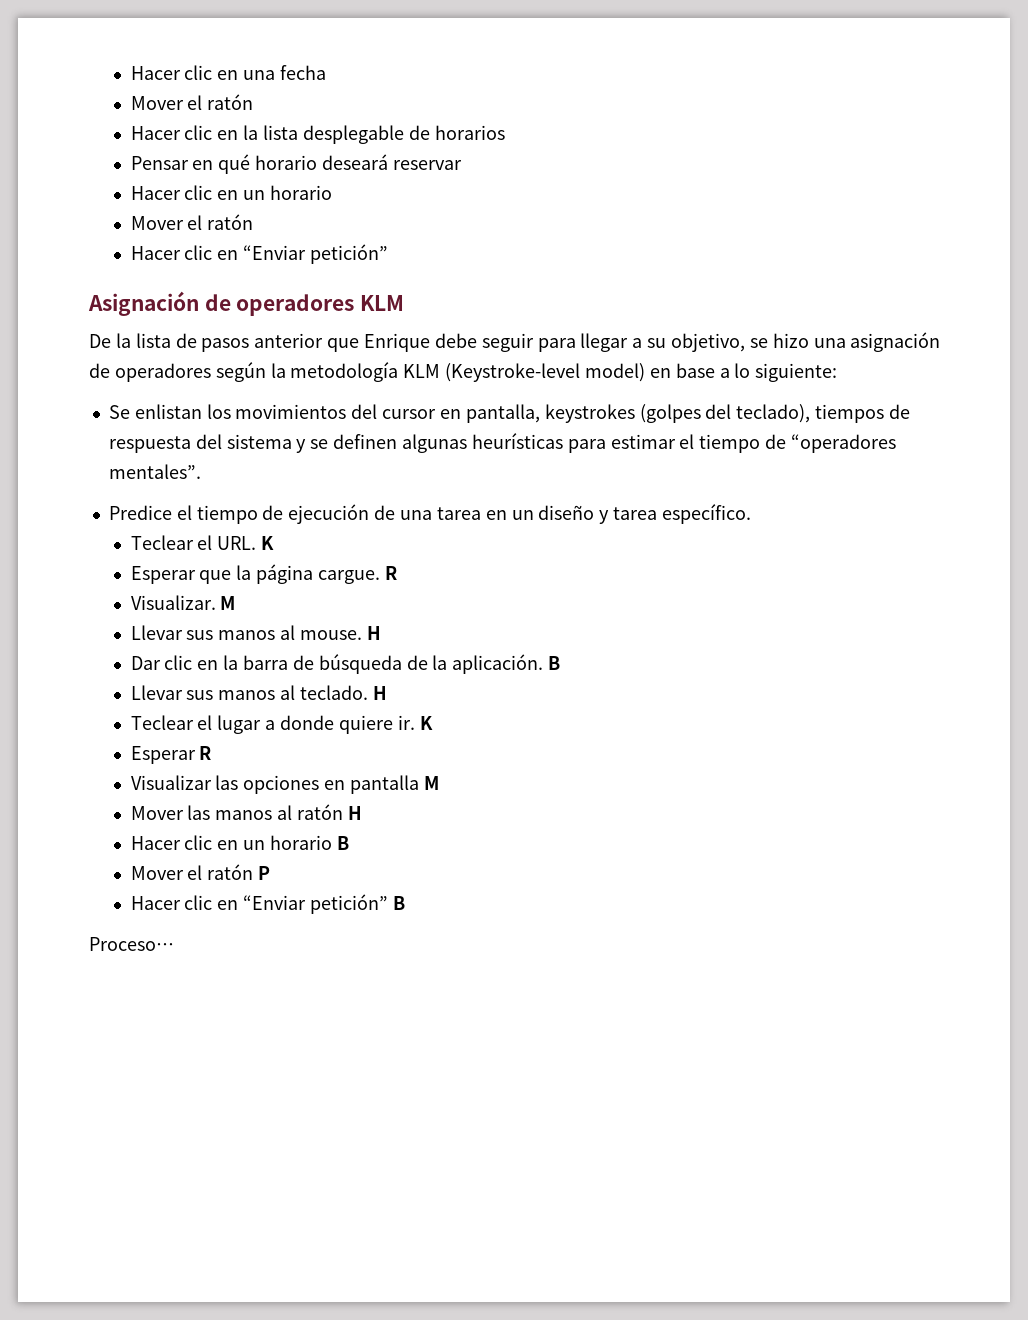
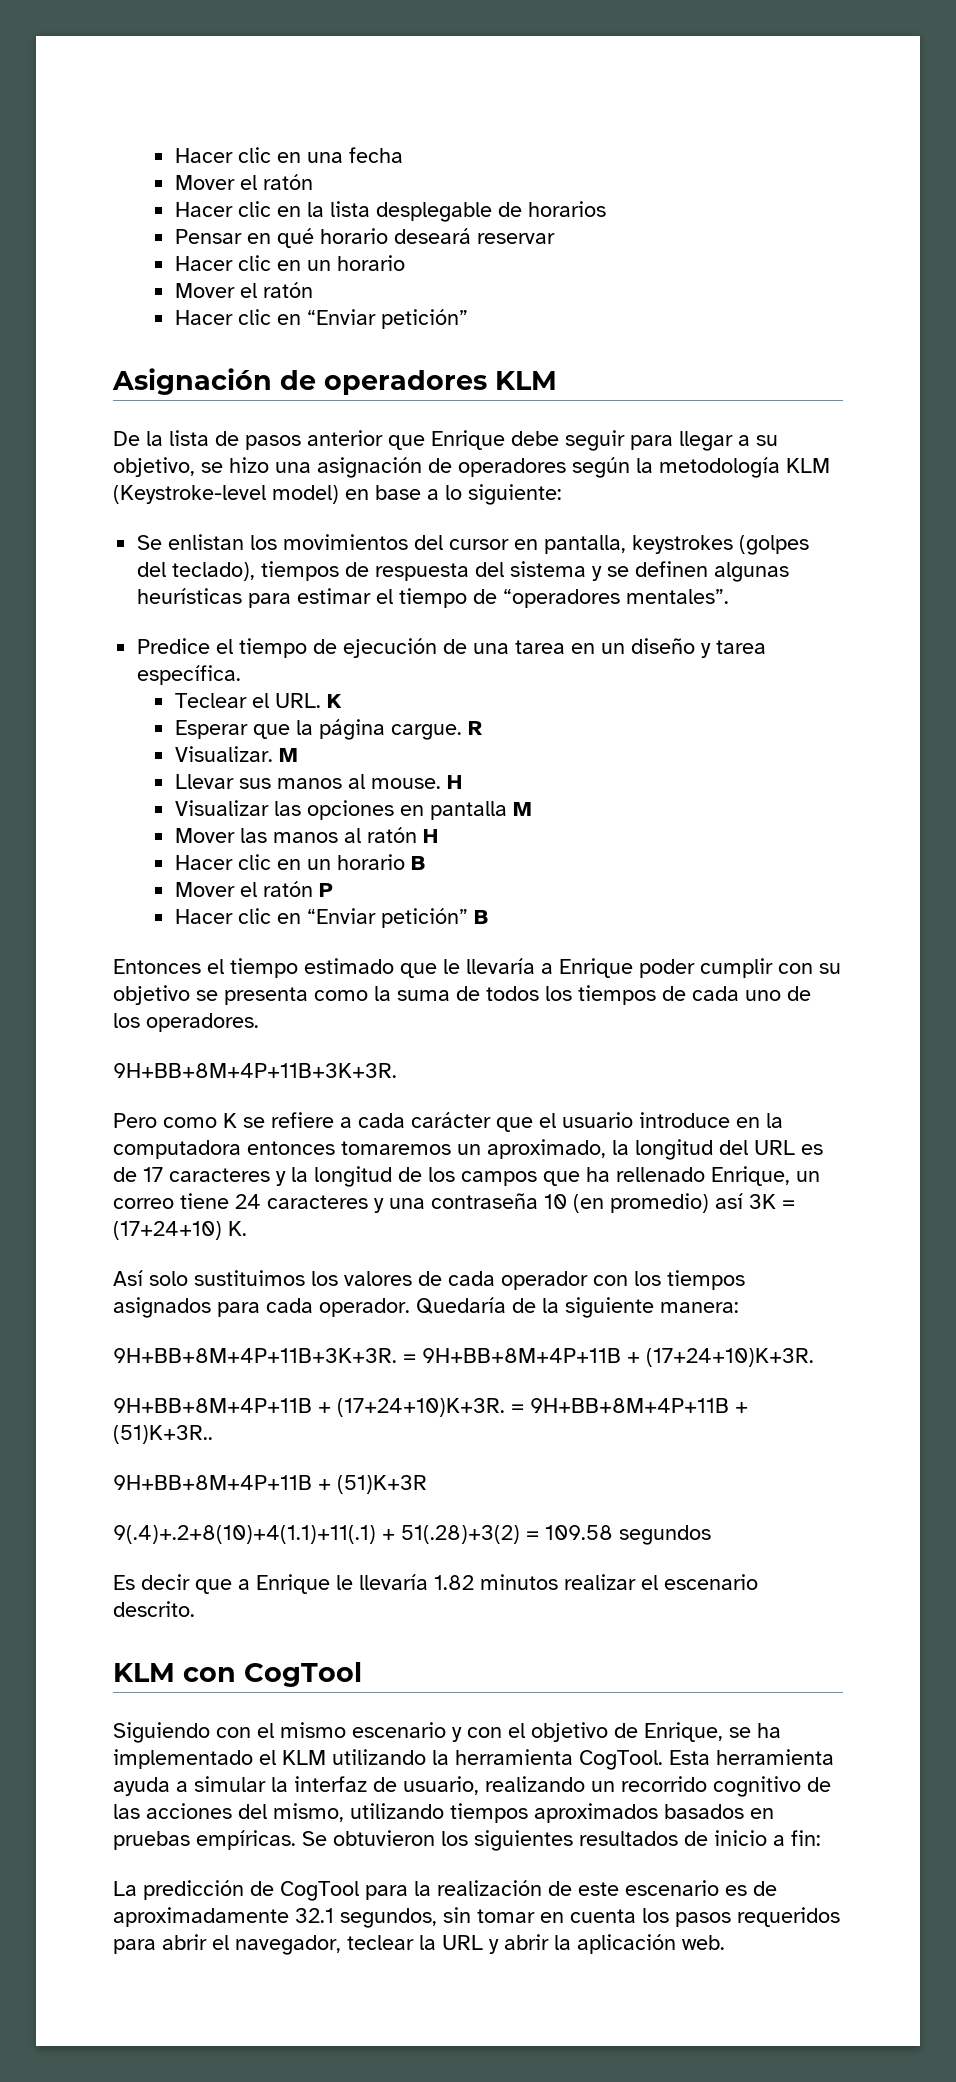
[661,504,751,524] específico. -> [137,665,242,685] específica.
[130,654,561,674] [130,685,387,700] [130,715,433,734] [130,746,212,764] // Dar clic en la barra de búsqueda de la aplicación. B // Llevar sus manos al teclado. H // Teclear el lugar a donde quiere ir. K // Esperar R -> (463, 782) none
[89,937,174,951] Proceso… -> [113,958,841,978] [113,985,811,1005] [113,1013,259,1032] [113,1063,397,1078] [113,1112,783,1132] [113,1139,823,1160] [113,1166,820,1187] [113,1193,795,1213] [113,1221,247,1240] [113,1270,745,1290] [113,1297,739,1318] [113,1348,814,1367] [113,1398,748,1417] [113,1425,213,1444] [113,1475,427,1494] [113,1525,711,1545] [113,1574,758,1594] [113,1601,195,1617] [113,1662,362,1687] [113,1722,781,1743] [113,1749,834,1770] [113,1776,831,1797] [113,1803,774,1823] [113,1830,821,1851] [113,1880,777,1901] [113,1907,840,1928] [113,1934,725,1955] Entonces el tiempo estimado que le llevaría a Enrique poder cumplir con su objetivo se presenta como la suma de todos los tiempos de cada uno de los operadores. // 9H+BB+8M+4P+11B+3K+3R. // Pero como K se refiere a cada carácter que el usuario introduce en la computadora entonces tomaremos un aproximado, la longitud del URL es de 17 caracteres y la longitud de los campos que ha rellenado Enrique, un correo tiene 24 caracteres y una contraseña 10 (en promedio) así 3K = (17+24+10) K. // Así solo sustituimos los valores de cada operador con los tiempos asignados para cada operador. Quedaría de la siguiente manera: // 9H+BB+8M+4P+11B+3K+3R. = 9H+BB+8M+4P+11B + (17+24+10)K+3R. // 9H+BB+8M+4P+11B + (17+24+10)K+3R. = 9H+BB+8M+4P+11B + (51)K+3R.. // 9H+BB+8M+4P+11B + (51)K+3R // 9(.4)+.2+8(10)+4(1.1)+11(.1) + 51(.28)+3(2) = 109.58 segundos // Es decir que a Enrique le llevaría 1.82 minutos realizar el escenario descrito. // KLM con CogTool // Siguiendo con el mismo escenario y con el objetivo de Enrique, se ha implementado el KLM utilizando la herramienta CogTool. Esta herramienta ayuda a simular la interfaz de usuario, realizando un recorrido cognitivo de las acciones del mismo, utilizando tiempos aproximados basados en pruebas empíricas. Se obtuvieron los siguientes resultados de inicio a fin: // La predicción de CogTool para la realización de este escenario es de aproximadamente 32.1 segundos, sin tomar en cuenta los pasos requeridos para abrir el navegador, teclear la URL y abrir la aplicación web.

